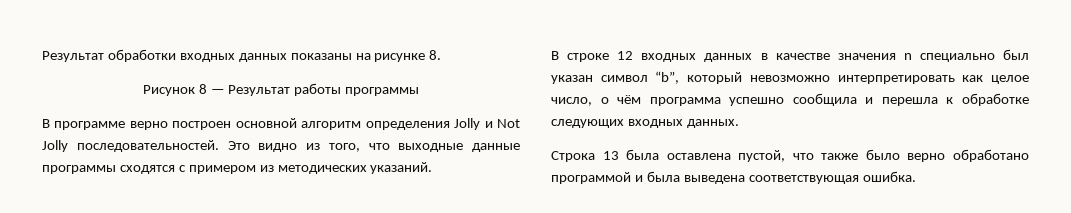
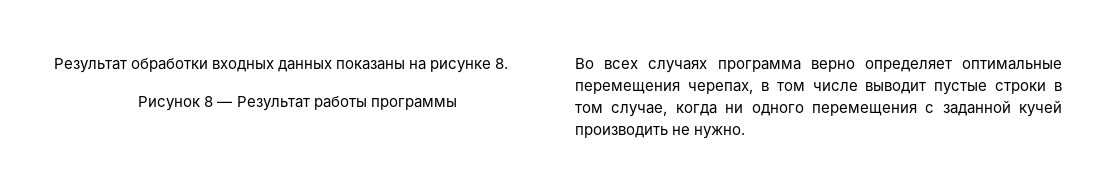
[42,118,520,130] [42,140,520,152] [42,162,433,174] [551,49,1029,62] [551,71,1029,84] [551,93,1029,106] [551,119,739,128] [551,149,1029,162] [551,171,916,184] В программе верно построен основной алгоритм определения Jolly и Not Jolly последовательностей. Это видно из того, что выходные данные программы сходятся с примером из методических указаний. // В строке 12 входных данных в качестве значения n специально был указан символ “b”, который невозможно интерпретировать как целое число, о чём программа успешно сообщила и перешла к обработке следующих входных данных. // Строка 13 была оставлена пустой, что также было верно обработано программой и была выведена соответствующая ошибка. -> [575,58,1062,73] [575,82,1062,95] [575,100,1062,117] [575,126,746,139] Во всех случаях программа верно определяет оптимальные перемещения черепах, в том числе выводит пустые строки в том случае, когда ни одного перемещения с заданной кучей производить не нужно.

